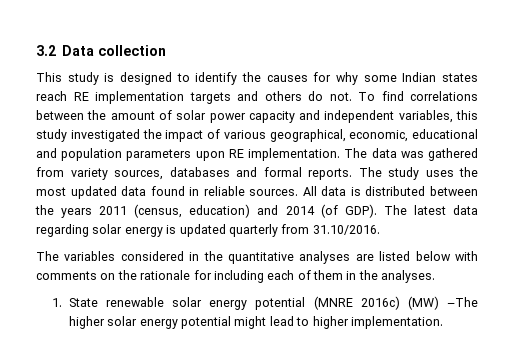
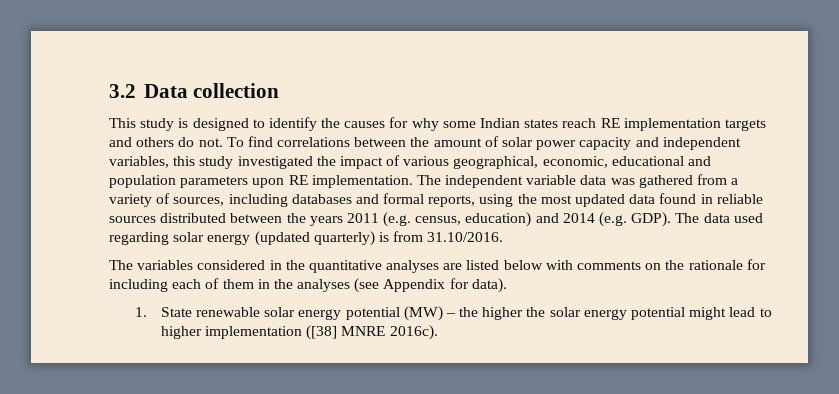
(368, 153) none -> [445,175,577,188] independent variable
[70,167,454,180] variety sources, databases and formal reports. The study uses -> [731,178,739,185] [109,193,514,207] a variety of sources, including databases and formal reports, using
[249,186,361,196] sources. All data is -> [109,216,156,223] sources
[134,204,183,218] (census, -> [383,212,462,227] (e.g. census,
[320,204,338,218] (of -> [599,212,628,227] (e.g.
[413,205,478,215] latest data -> [703,213,763,223] data used
[166,224,278,237] is updated quarterly -> [254,231,389,246] (updated quarterly) is
[381,270,436,283] analyses. -> [297,278,507,293] analyses (see Appendix for data).
[313,296,478,310] [68,316,105,329] (MNRE 2016c) (MW) –The higher -> [403,306,546,321] (MW) – the higher the
[350,316,443,329] implementation. -> [204,325,438,340] implementation ([38] MNRE 2016c).

